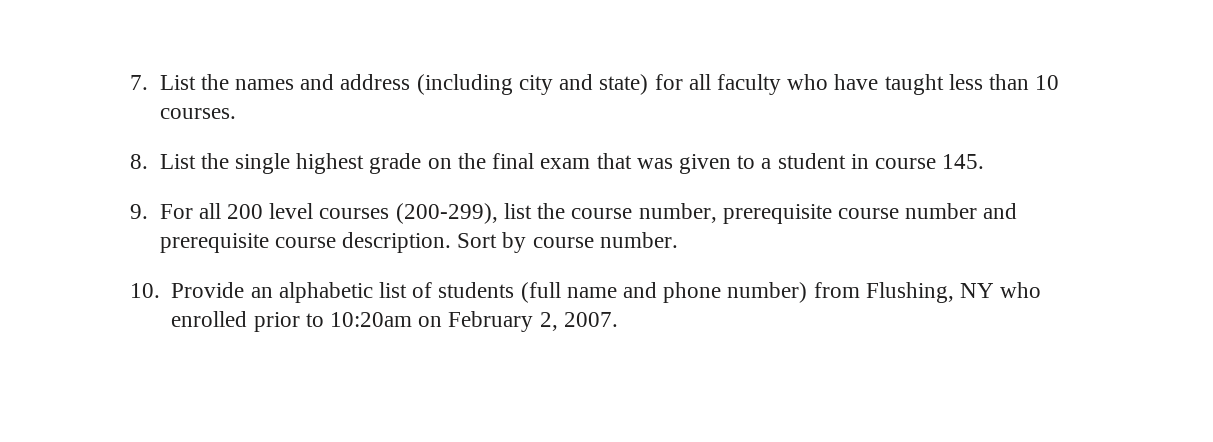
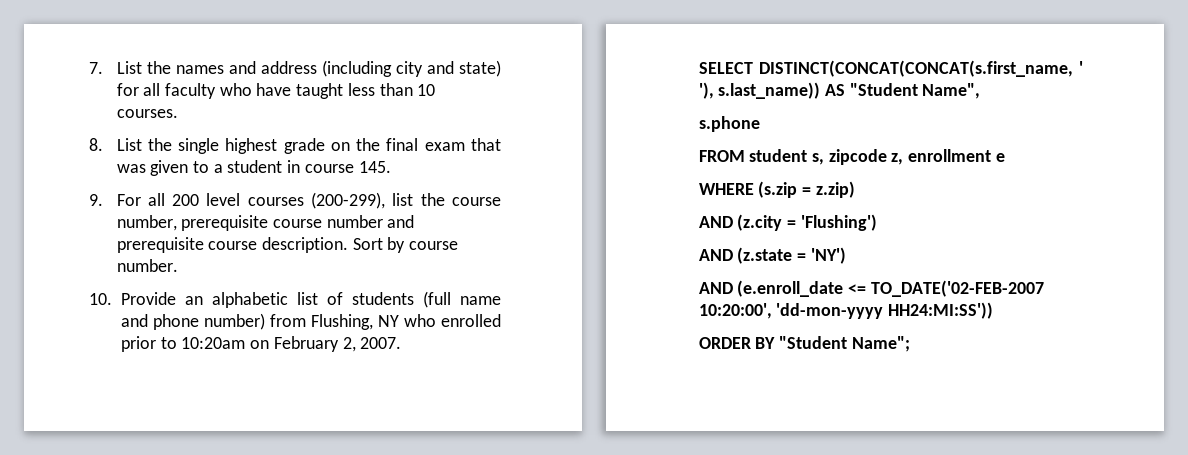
(618, 319) none -> [698,60,1083,77] [698,82,981,99] [698,116,760,132] [698,149,1005,165] [698,181,855,198] [698,214,877,231] [698,247,846,264] [698,280,1044,297] [698,302,993,319] [698,336,910,352] // SELECT DISTINCT(CONCAT(CONCAT(s.first_name, ' '), s.last_name)) AS "Student Name", // s.phone // FROM student s, zipcode z, enrollment e // WHERE (s.zip = z.zip) // AND (z.city = 'Flushing') // AND (z.state = 'NY') // AND (e.enroll_date <= TO_DATE('02-FEB-2007 10:20:00', 'dd-mon-yyyy HH24:MI:SS')) // ORDER BY "Student Name";

